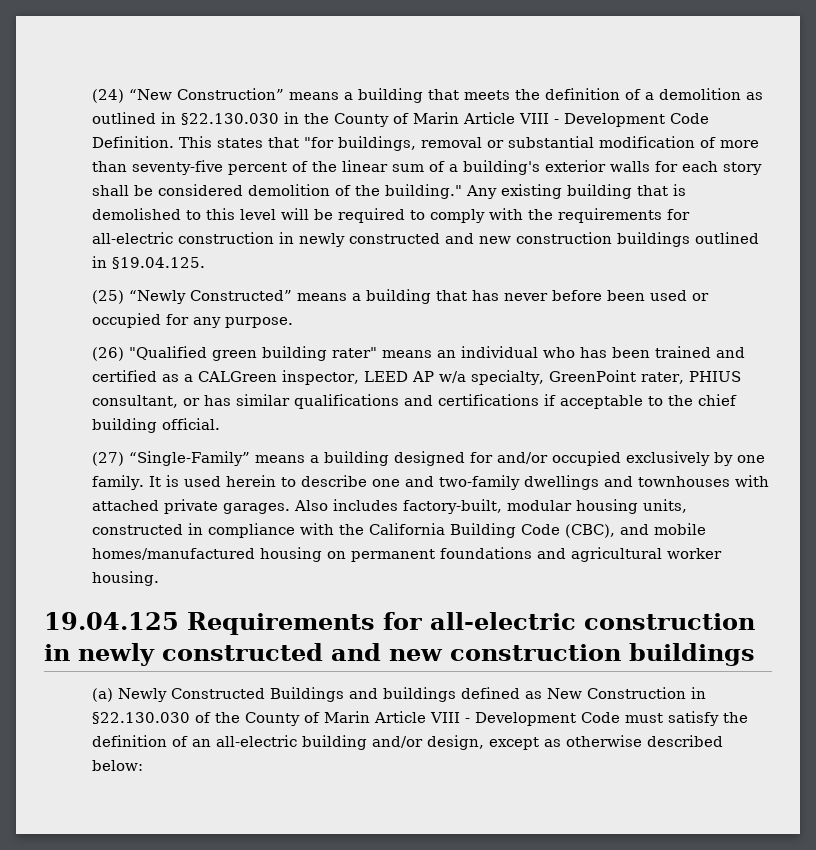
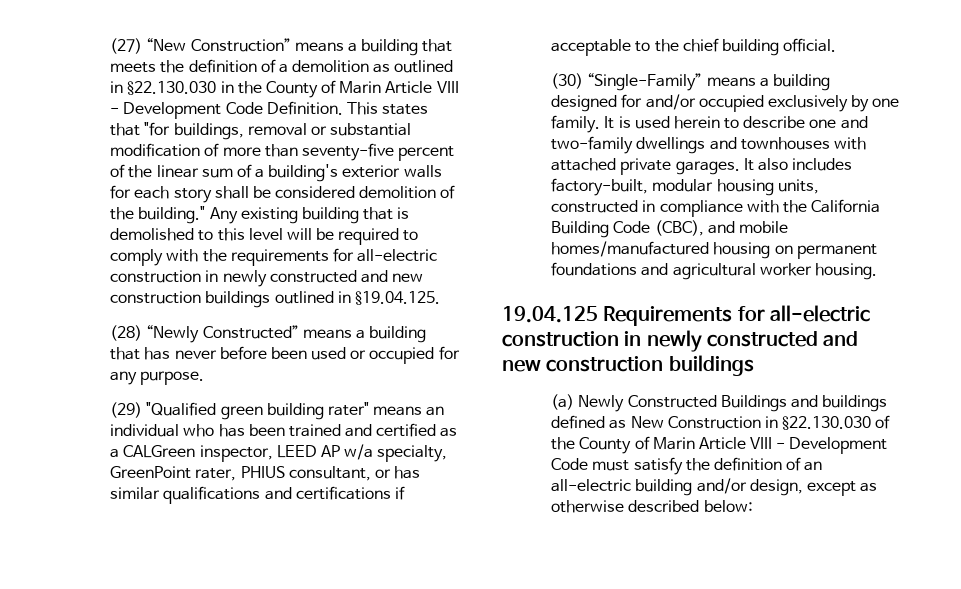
[91,89,124,103] (24) -> [110,38,143,54] (27)
[91,290,124,304] (25) -> [110,325,143,341] (28)
[91,347,124,361] (26) -> [110,402,143,418] (29)
[91,452,124,466] (27) -> [551,73,584,89] (30)
[293,500,328,511] Also -> [743,158,788,171] It also

